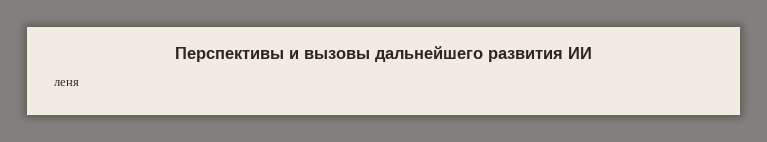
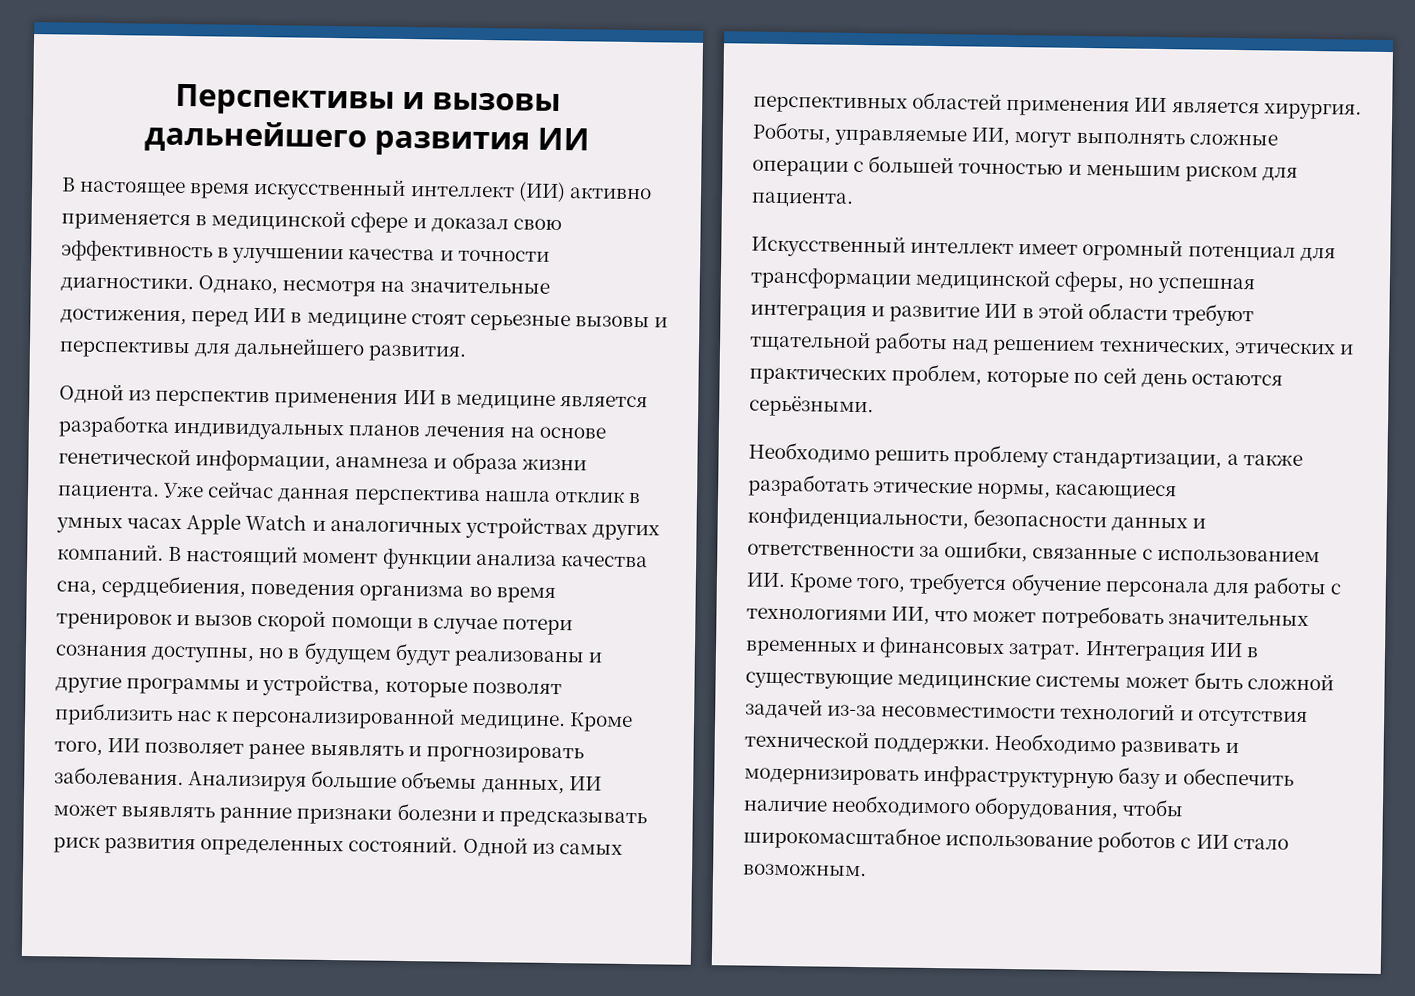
[54,80,79,86] леня -> [62,177,652,203] [61,209,562,234] [61,239,550,265] [60,275,550,297] [60,307,669,332] [59,337,467,362] [59,383,648,410] [58,414,606,441] [58,447,587,475] [57,481,641,506] [56,513,660,541] [57,543,648,570] [56,574,556,603] [56,610,573,636] [55,641,602,668] [55,674,562,698] [54,702,633,733] [54,738,584,764] [54,766,602,795] [53,802,647,829] [53,835,623,858] [753,91,1362,120] [752,121,1278,148] [752,155,1298,183] [751,191,854,208] [751,234,1336,263] [750,266,1255,295] [750,302,1254,327] [749,330,1354,357] [749,363,1283,389] [749,395,874,418] [748,441,1303,470] [748,473,1178,501] [747,506,1207,533] [747,540,1320,563] [746,571,1342,600] [746,605,1309,630] [745,636,1259,662] [745,671,1334,691] [745,698,1308,727] [744,730,1239,758] [744,764,1294,790] [743,794,1185,821] [743,825,1289,854] [743,863,867,877] В настоящее время искусственный интеллект (ИИ) активно применяется в медицинской сфере и доказал свою эффективность в улучшении качества и точности диагностики. Однако, несмотря на значительные достижения, перед ИИ в медицине стоят серьезные вызовы и перспективы для дальнейшего развития. // Одной из перспектив применения ИИ в медицине является разработка индивидуальных планов лечения на основе генетической информации, анамнеза и образа жизни пациента. Уже сейчас данная перспектива нашла отклик в умных часах Apple Watch и аналогичных устройствах других компаний. В настоящий момент функции анализа качества сна, сердцебиения, поведения организма во время тренировок и вызов скорой помощи в случае потери сознания доступны, но в будущем будут реализованы и другие программы и устройства, которые позволят приблизить нас к персонализированной медицине. Кроме того, ИИ позволяет ранее выявлять и прогнозировать заболевания. Анализируя большие объемы данных, ИИ может выявлять ранние признаки болезни и предсказывать риск развития определенных состояний. Одной из самых перспективных областей применения ИИ является хирургия. Роботы, управляемые ИИ, могут выполнять сложные операции с большей точностью и меньшим риском для пациента. // Искусственный интеллект имеет огромный потенциал для трансформации медицинской сферы, но успешная интеграция и развитие ИИ в этой области требуют тщательной работы над решением технических, этических и практических проблем, которые по сей день остаются серьёзными. // Необходимо решить проблему стандартизации, а также разработать этические нормы, касающиеся конфиденциальности, безопасности данных и ответственности за ошибки, связанные с использованием ИИ. Кроме того, требуется обучение персонала для работы с технологиями ИИ, что может потребовать значительных временных и финансовых затрат. Интеграция ИИ в существующие медицинские системы может быть сложной задачей из-за несовместимости технологий и отсутствия технической поддержки. Необходимо развивать и модернизировать инфраструктурную базу и обеспечить наличие необходимого оборудования, чтобы широкомасштабное использование роботов с ИИ стало возможным.

